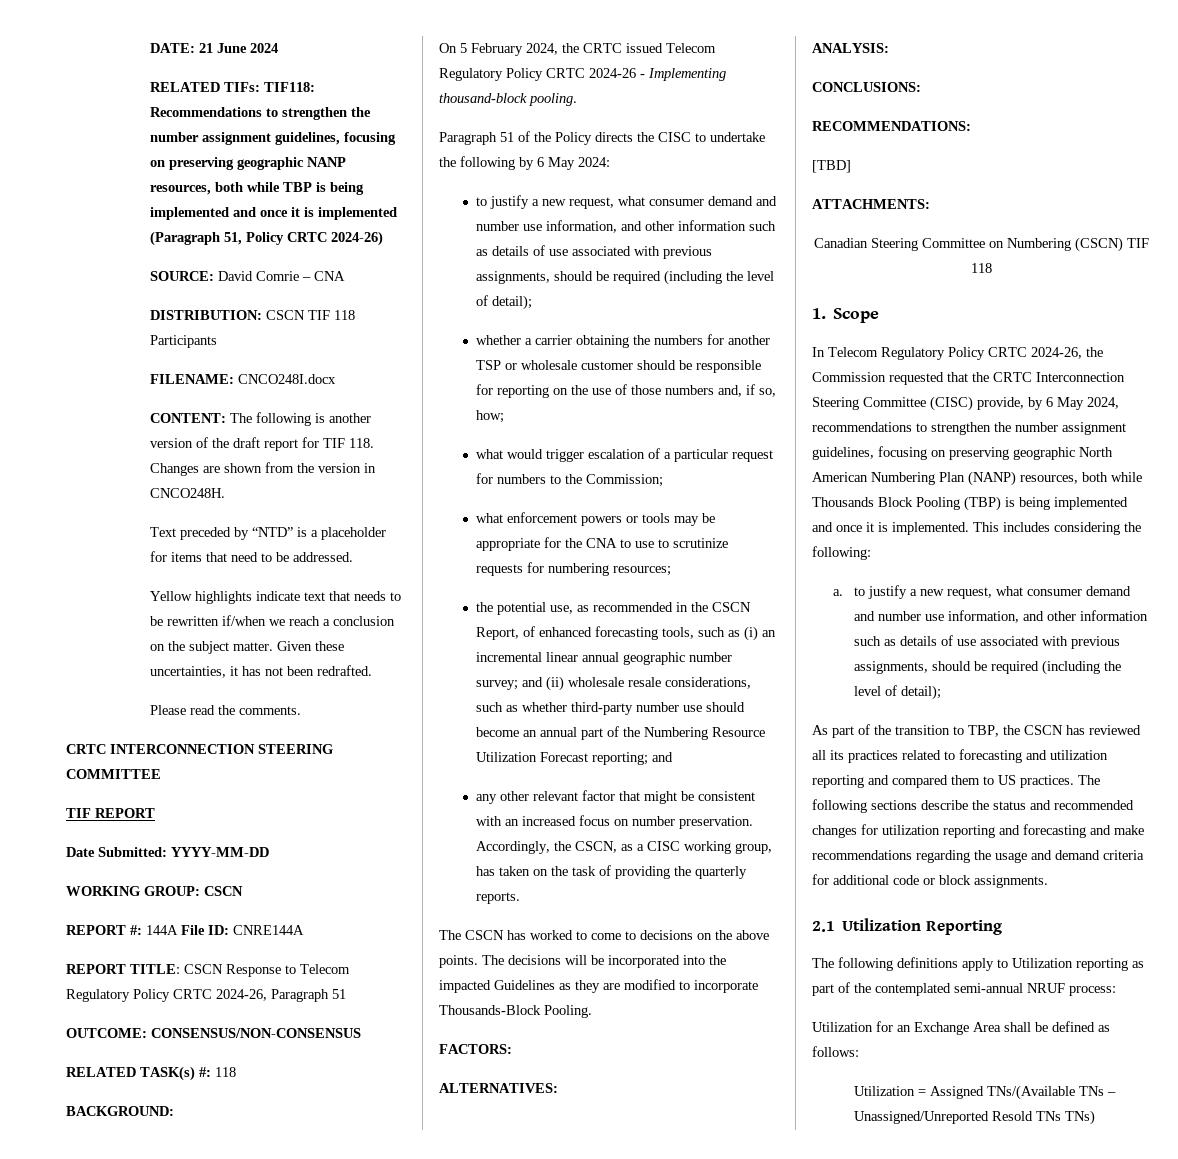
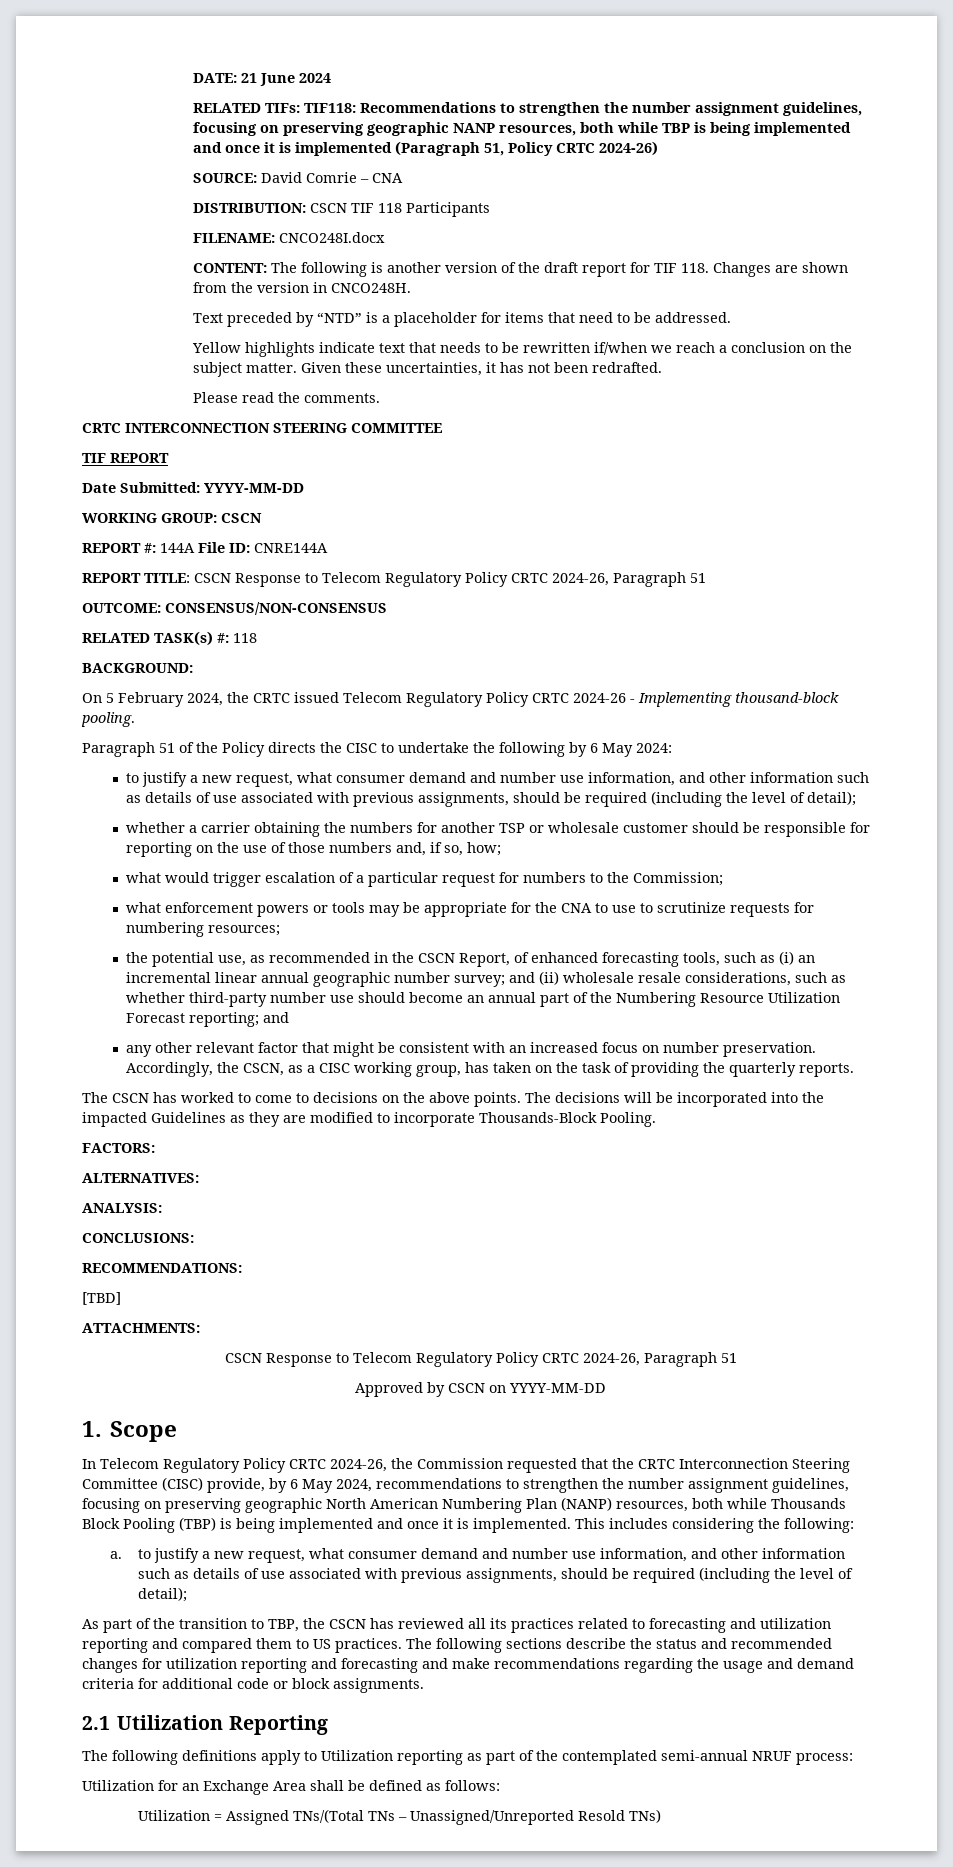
[813,237,1149,252] [970,263,992,273] Canadian Steering Committee on Numbering (CSCN) TIF 118 -> [224,1352,737,1367] [355,1382,606,1397] CSCN Response to Telecom Regulatory Policy CRTC 2024-26, Paragraph 51 // Approved by CSCN on YYYY-MM-DD
[987,1085,1076,1100] TNs/(Available -> [292,1809,364,1823] TNs/(Total
[1036,1111,1062,1121] TNs -> (625, 1815) none

